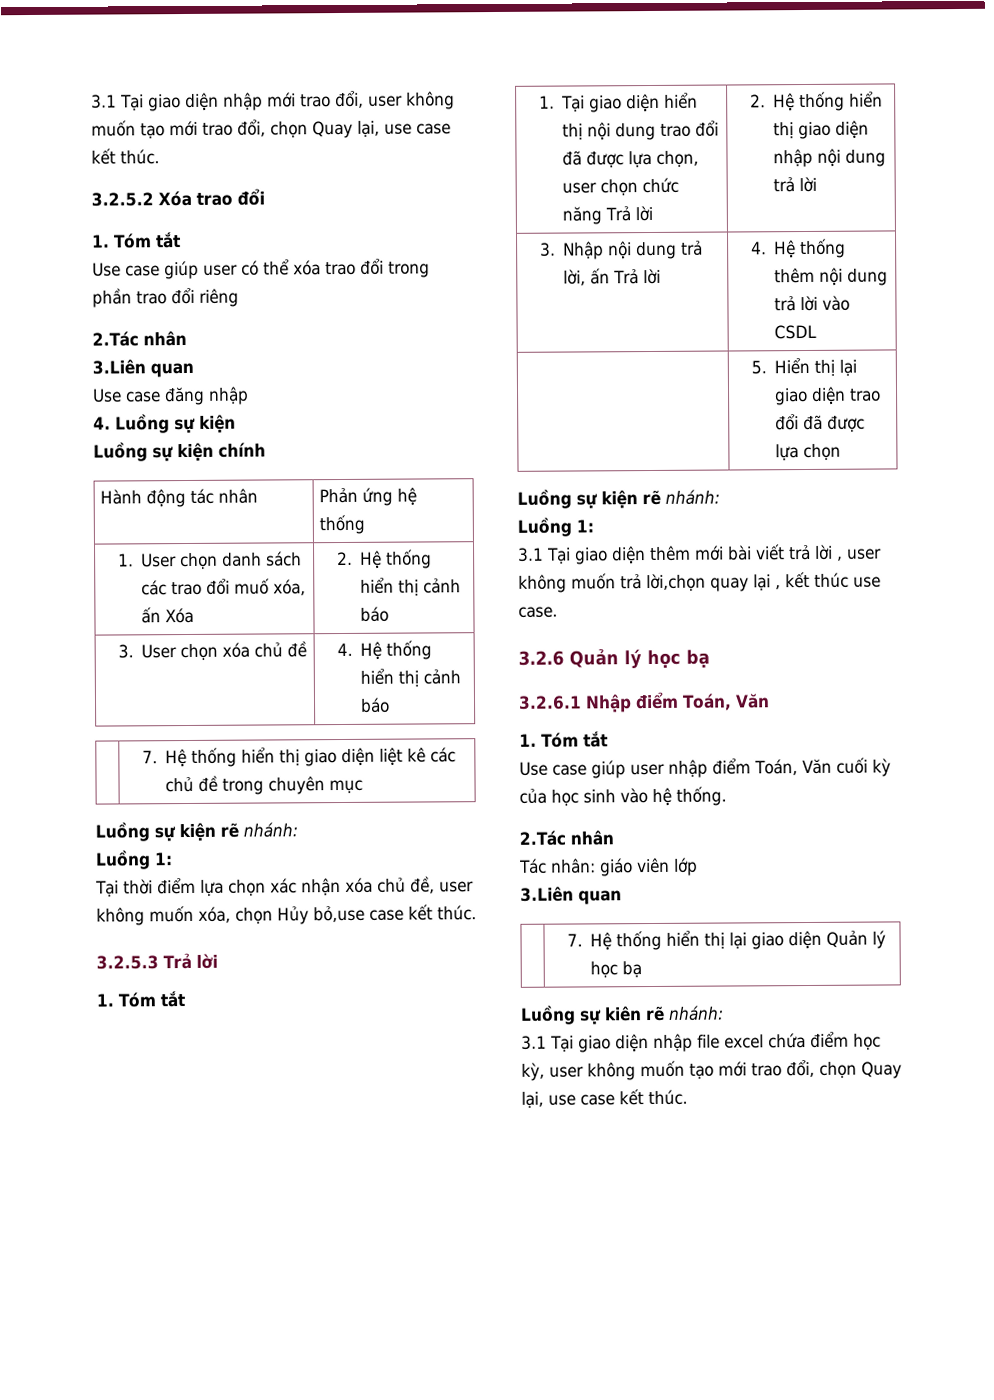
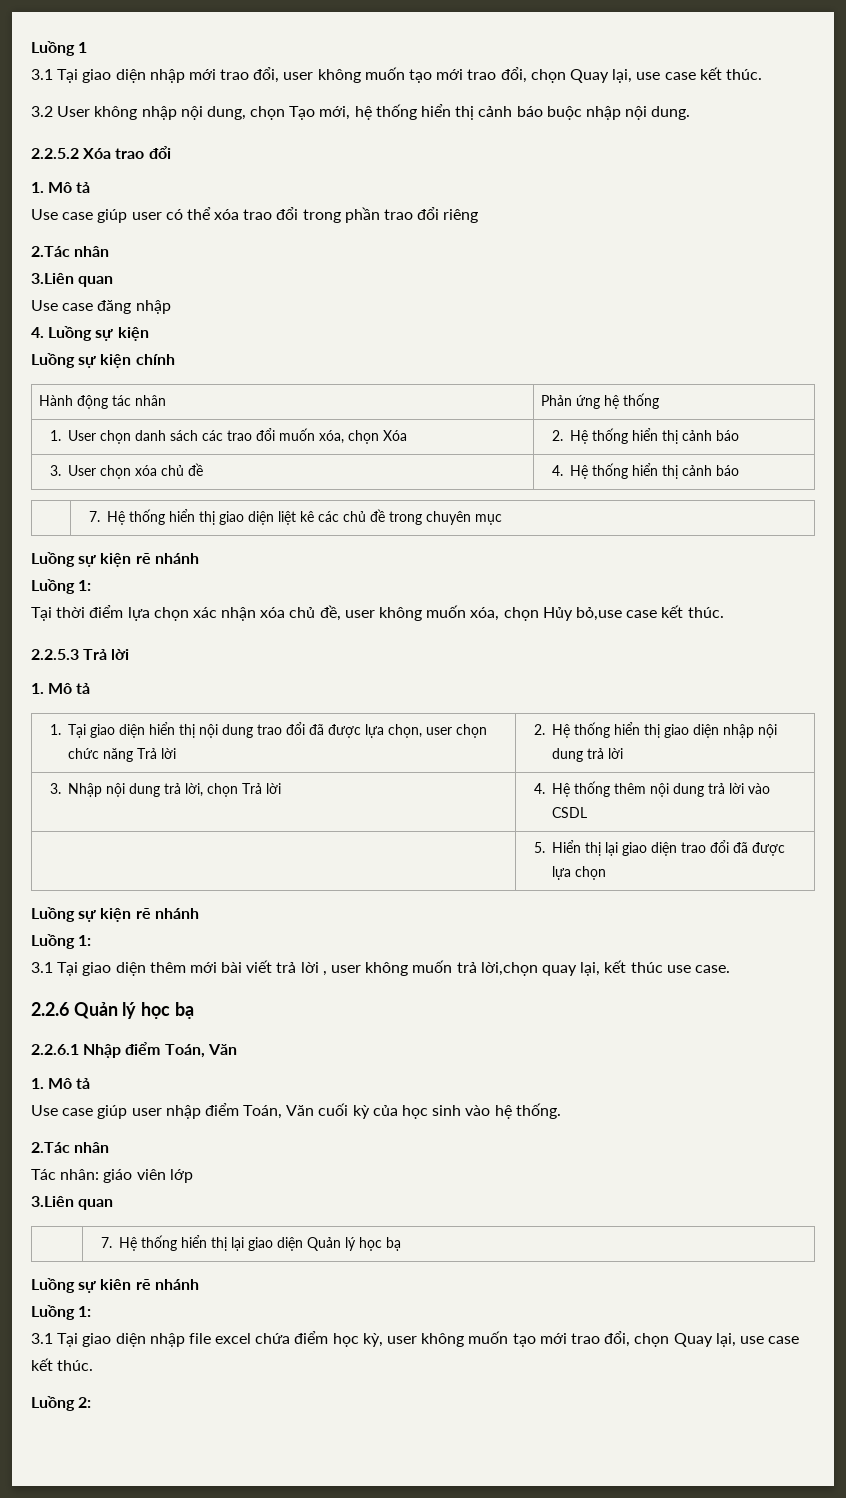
(91, 101) none -> [31,41,88,56] Luồng 1 //
[91,192,154,207] 3.2.5.2 -> [31,104,691,120] [31,148,79,159] 3.2 User không nhập nội dung, chọn Tạo mới, hệ thống hiển thị cảnh báo buộc nhập nội dung. // 2.2.5.2
[113,232,181,249] Tóm tắt -> [48,182,91,193] Mô tả
[234,578,307,596] [141,607,162,624] muố xóa, ấn -> [278,428,379,444] muốn xóa, chọn
[243,822,298,838] nhánh: -> [154,553,199,564] nhánh
[96,955,159,970] 3.2.5.3 -> [31,649,79,660] 2.2.5.3
[118,991,185,1008] Tóm tắt -> [48,683,91,694] Mô tả
[590,268,611,285] ấn -> [206,783,238,797] chọn
[665,489,720,505] nhánh: -> [154,908,199,919] nhánh
[753,574,781,592] lại , -> [580,962,601,976] lại,
[518,648,710,669] [518,695,582,710] 3.2.6 Quản lý học bạ // 3.2.6.1 -> [31,1002,194,1019] [31,1044,79,1055] 2.2.6 Quản lý học bạ // 2.2.6.1
[541,731,608,748] Tóm tắt -> [48,1078,91,1089] Mô tả
[668,1005,724,1021] nhánh: -> [154,1279,199,1290] [31,1305,92,1320] nhánh // Luồng 1:
(688, 1097) none -> [31,1396,92,1411] // Luồng 2:

